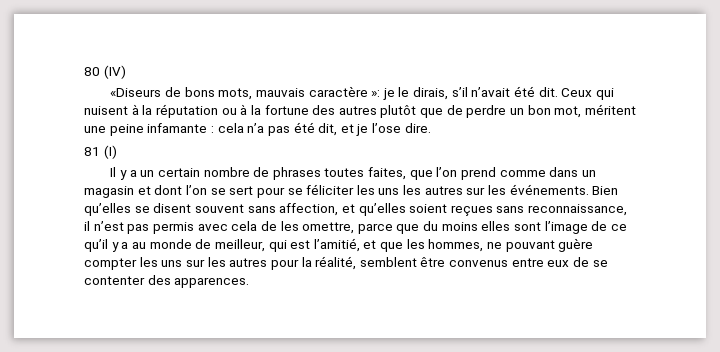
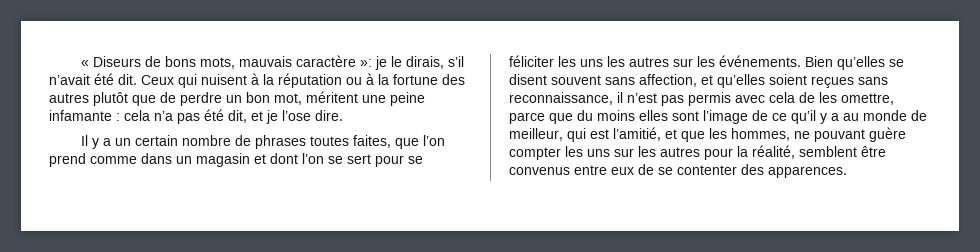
[84,65,126,79] [110,88,162,97] 80 (IV) // «Diseurs -> [80,56,141,67] « Diseurs
[84,145,117,159] // 81 (I) -> (343, 115) none

